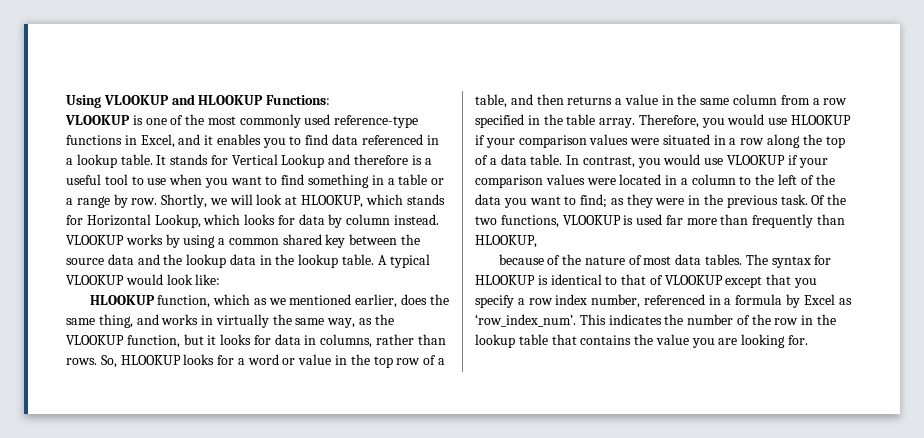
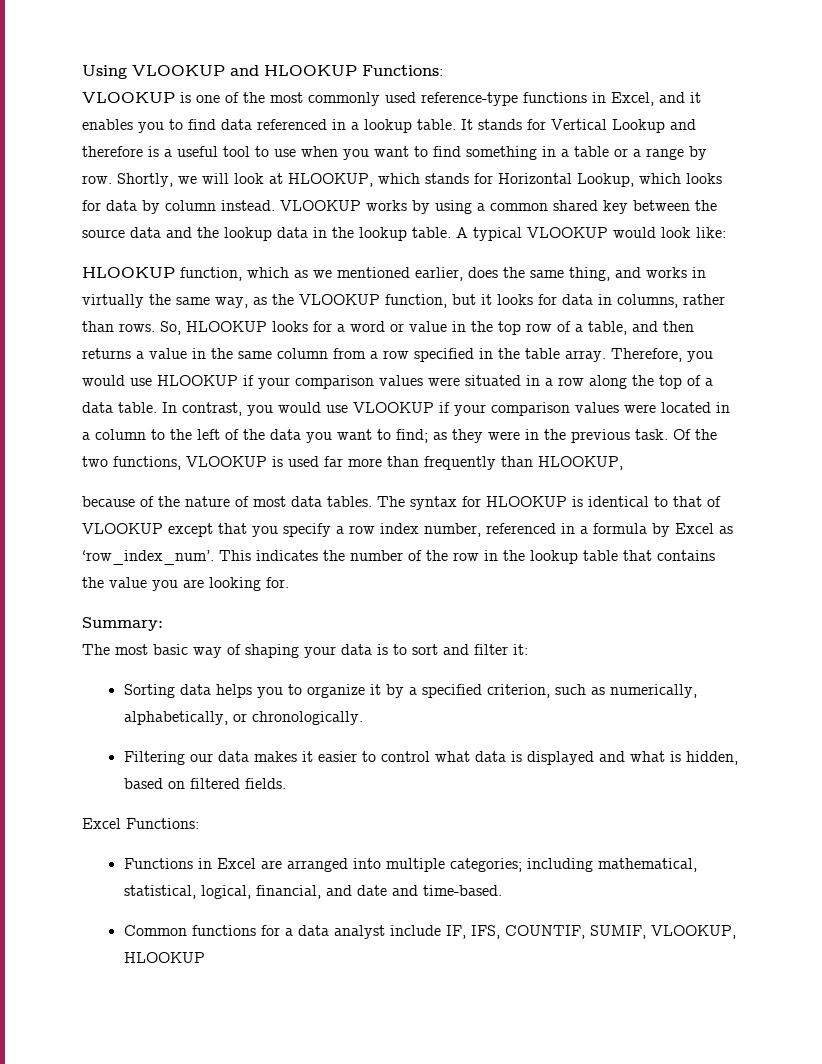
(809, 340) none -> [82,617,163,631] [82,644,528,658] [123,684,697,698] [123,711,363,725] [123,751,738,765] [123,778,286,789] [82,818,199,829] [123,858,697,872] [123,885,502,899] [123,925,736,939] [123,952,205,963] // Summary: // The most basic way of shaping your data is to sort and filter it: // Sorting data helps you to organize it by a specified criterion, such as numerically, alphabetically, or chronologically. // Filtering our data makes it easier to control what data is displayed and what is hidden, based on filtered fields. // Excel Functions: // Functions in Excel are arranged into multiple categories; including mathematical, statistical, logical, financial, and date and time-based. // Common functions for a data analyst include IF, IFS, COUNTIF, SUMIF, VLOOKUP, HLOOKUP

